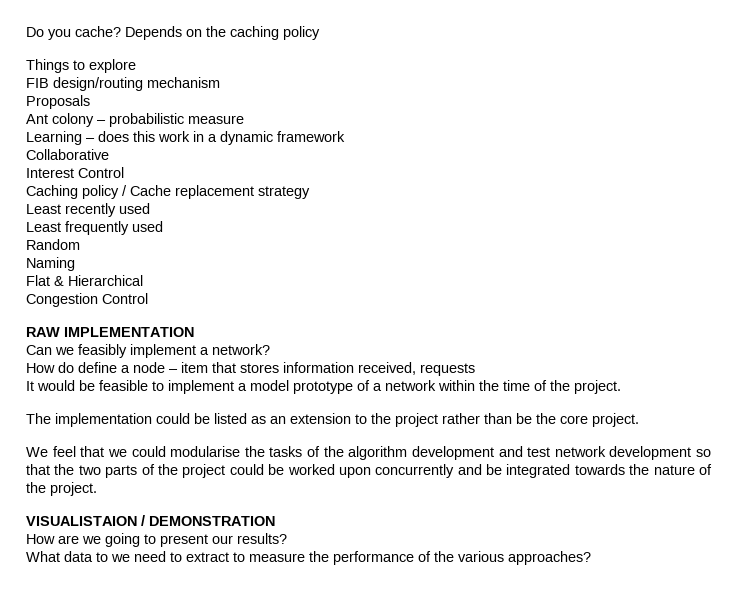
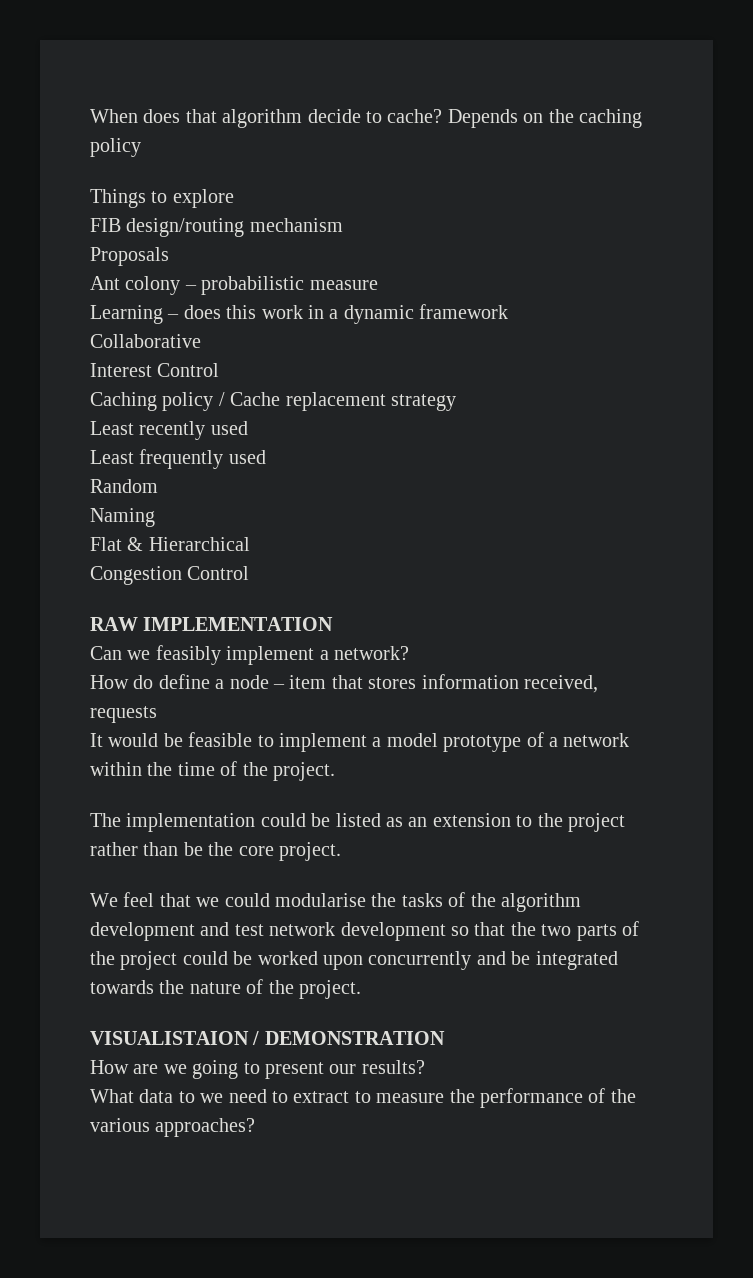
[26,27,71,40] Do you -> [90,109,382,128] When does that algorithm decide to

